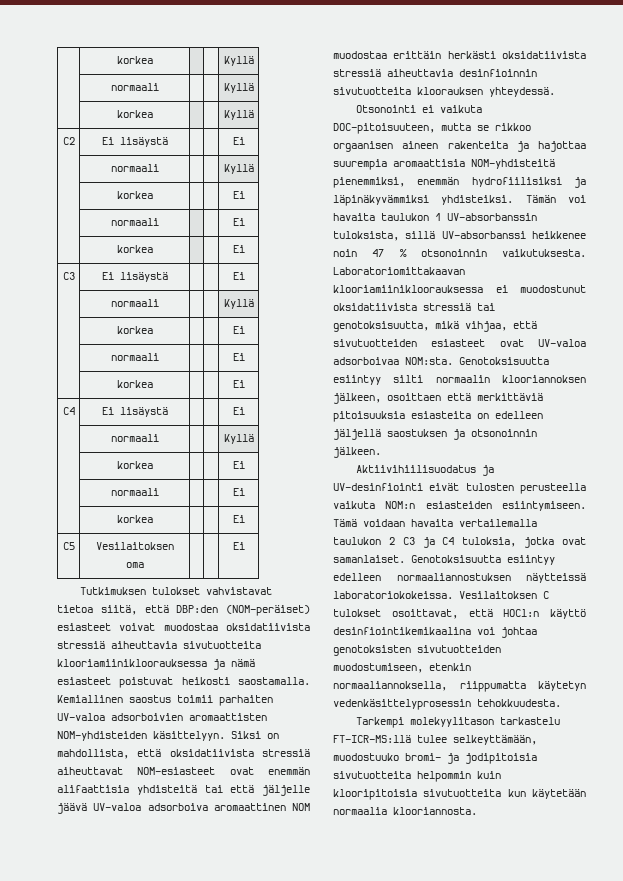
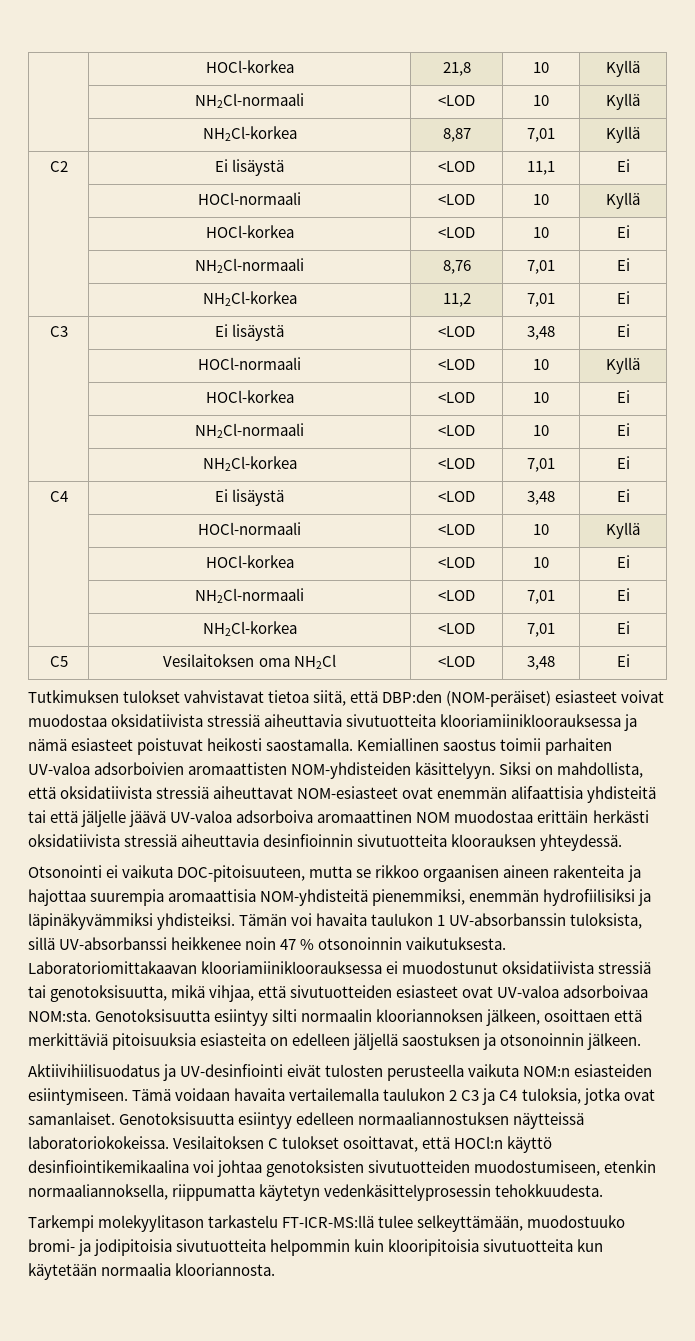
[116,56,153,64] [223,56,254,66] [110,83,159,91] [223,83,254,93] [116,110,153,118] | korkea | | | Kyllä // | normaali | | | Kyllä // | korkea | | -> [205,60,294,73] [442,62,471,76] [533,62,549,73] [606,60,640,77] [195,93,304,108] [438,95,475,106] [533,95,549,106] [606,93,640,110] [202,126,297,141] [442,128,471,142] [527,128,555,142] | HOCl-korkea | 21,8 | 10 | Kyllä // | NH2Cl-normaali | <LOD | 10 | Kyllä // | NH2Cl-korkea | 8,87 | 7,01
[232,137,245,145] [110,164,159,172] [223,164,254,174] [116,191,153,199] [232,191,245,199] [110,218,159,226] [232,218,245,226] [116,245,153,253] | | Ei // | normaali | | | Kyllä // | korkea | | | Ei // | normaali | | | Ei // | korkea | | -> [438,161,475,172] [527,161,555,175] [616,159,630,172] [198,192,301,205] [438,194,475,205] [533,194,549,205] [606,192,640,209] [205,225,294,238] [438,227,475,238] [533,227,549,238] [616,225,630,238] [195,258,304,273] [442,260,471,274] [527,260,555,274] [616,258,630,271] [202,291,297,306] [442,293,471,307] [527,293,555,307] <LOD | 11,1 | Ei // | HOCl-normaali | <LOD | 10 | Kyllä // | HOCl-korkea | <LOD | 10 | Ei // | NH2Cl-normaali | 8,76 | 7,01 | Ei // | NH2Cl-korkea | 11,2 | 7,01
[232,272,245,280] [110,299,159,307] [223,299,254,309] [116,326,153,334] [232,326,245,334] [110,353,159,361] [232,353,245,361] [116,380,153,388] | | Ei // | normaali | | | Kyllä // | korkea | | | Ei // | normaali | | | Ei // | korkea | | -> [438,326,475,337] [527,326,555,340] [616,324,630,337] [198,357,301,370] [438,359,475,370] [533,359,549,370] [606,357,640,374] [205,390,294,403] [438,392,475,403] [533,392,549,403] [616,390,630,403] [195,423,304,438] [438,425,475,436] [533,425,549,436] [616,423,630,436] [202,456,297,471] [438,458,475,469] [527,458,555,472] <LOD | 3,48 | Ei // | HOCl-normaali | <LOD | 10 | Kyllä // | HOCl-korkea | <LOD | 10 | Ei // | NH2Cl-normaali | <LOD | 10 | Ei // | NH2Cl-korkea | <LOD | 7,01
[232,407,245,415] [110,434,159,442] [223,434,254,444] [116,461,153,469] [232,461,245,469] [110,488,159,496] [232,488,245,496] [116,515,153,523] | | Ei // | normaali | | | Kyllä // | korkea | | | Ei // | normaali | | | Ei // | korkea | | -> [438,491,475,502] [527,491,555,505] [616,489,630,502] [198,522,301,535] [438,524,475,535] [533,524,549,535] [606,522,640,539] [205,555,294,568] [438,557,475,568] [533,557,549,568] [616,555,630,568] [195,588,304,603] [438,590,475,601] [527,590,555,604] [616,588,630,601] [202,621,297,636] [438,623,475,634] [527,623,555,637] <LOD | 3,48 | Ei // | HOCl-normaali | <LOD | 10 | Kyllä // | HOCl-korkea | <LOD | 10 | Ei // | NH2Cl-normaali | <LOD | 7,01 | Ei // | NH2Cl-korkea | <LOD | 7,01
(144, 565) | | -> [293,654,336,669] [438,656,475,667] [527,656,555,670] NH2Cl | <LOD | 3,48

